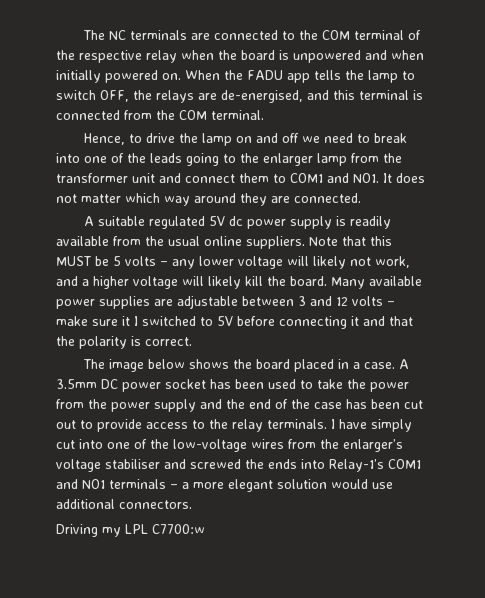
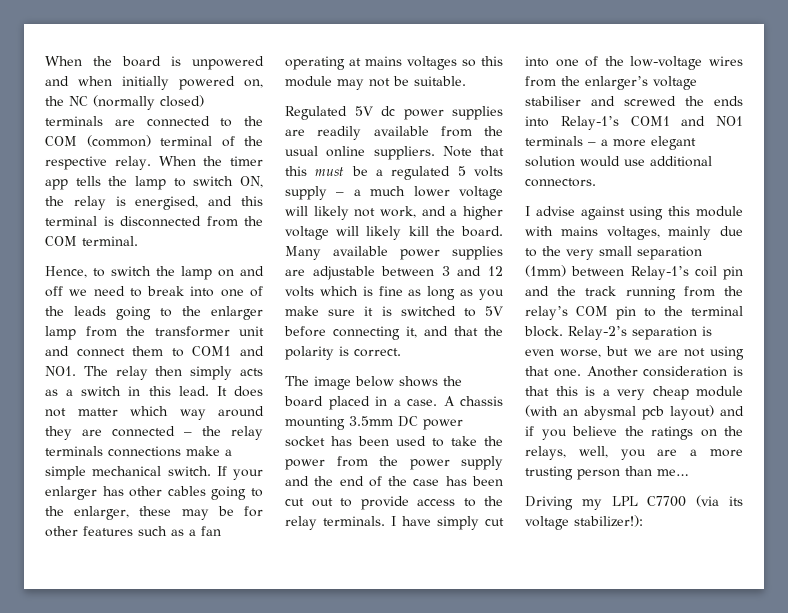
[82,30,421,40] [56,50,214,63] The NC terminals are connected to the COM terminal of the respective relay when -> [45,56,82,66] When
[162,70,283,80] on. When the FADU -> [244,79,263,88] [45,95,204,110] [45,116,263,127] [45,135,263,147] [45,156,263,170] on, the NC (normally closed) terminals are connected to the COM (common) terminal of the respective relay. When the timer
[100,90,303,103] OFF, the relays are de-energised, -> [239,176,263,188] [45,196,199,210] ON, the relay is energised,
[56,110,120,120] connected -> [120,216,201,227] disconnected
[145,133,175,143] drive -> [111,266,151,276] switch
(379, 178) none -> [83,366,263,380] [45,386,209,396] The relay then simply acts as a switch in this lead.
[294,193,361,203] [83,216,205,229] connected. // A suitable regulated -> [112,426,263,440] [45,446,232,457] [45,466,263,480] [45,486,263,500] [45,506,263,520] [45,526,221,537] [285,56,503,70] [285,76,466,90] [285,106,347,120] connected – the relay terminals connections make a simple mechanical switch. If your enlarger has other cables going to the enlarger, these may be for other features such as a fan operating at mains voltages so this module may not be suitable. // Regulated
[289,216,346,229] supply is -> [452,106,503,120] [285,129,305,136] supplies are
[56,256,195,269] MUST be 5 volts – any -> [315,166,503,180] [285,186,406,200] must be a regulated 5 volts supply – a much
[387,301,395,306] – -> [319,286,504,300] which is fine as long as you
[134,316,138,326] I -> [381,306,392,316] is
[351,316,359,326] it -> [406,326,417,338] it,
(409, 364) none -> [460,396,503,406] [285,416,345,430] chassis mounting
[56,524,205,537] Driving my LPL C7700:w -> [525,206,743,220] [525,226,743,240] [525,246,702,260] [525,265,743,280] [525,286,743,300] [525,306,743,320] [524,326,712,340] [525,346,744,360] [525,366,743,377] [525,386,743,400] [525,405,744,420] [525,426,743,440] [525,446,743,460] [525,466,688,480] [525,495,743,510] [525,515,643,530] I advise against using this module with mains voltages, mainly due to the very small separation (1mm) between Relay-1’s coil pin and the track running from the relay’s COM pin to the terminal block. Relay-2’s separation is even worse, but we are not using that one. Another consideration is that this is a very cheap module (with an abysmal pcb layout) and if you believe the ratings on the relays, well, you are a more trusting person than me… // Driving my LPL C7700 (via its voltage stabilizer!):

